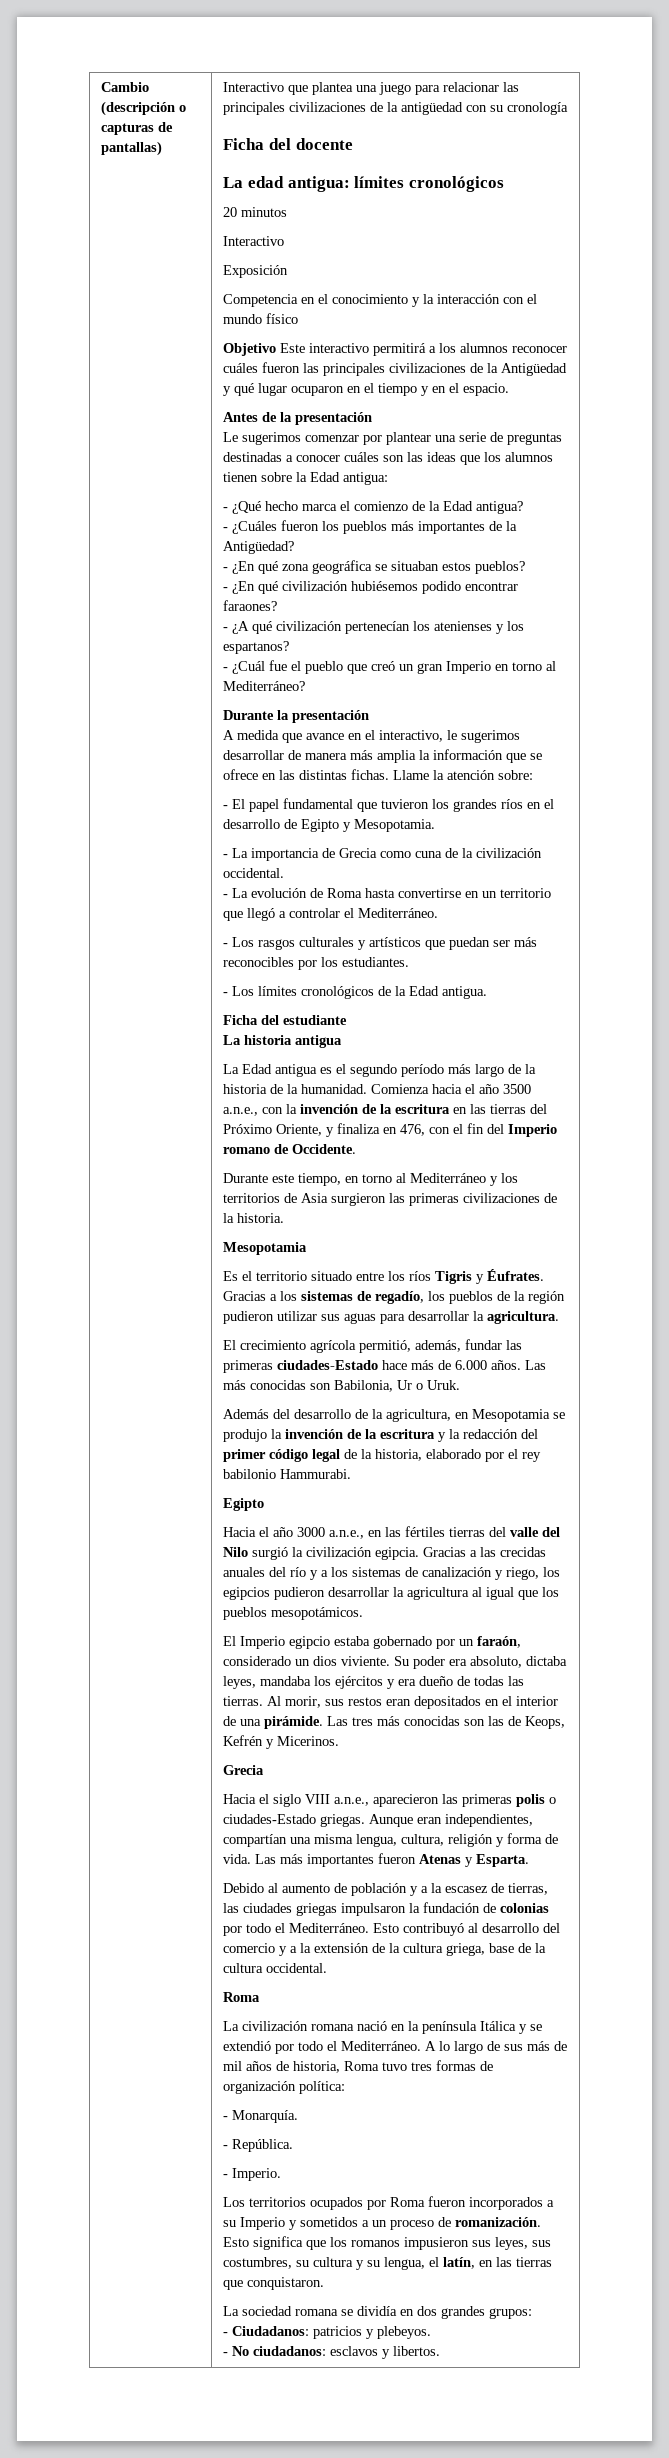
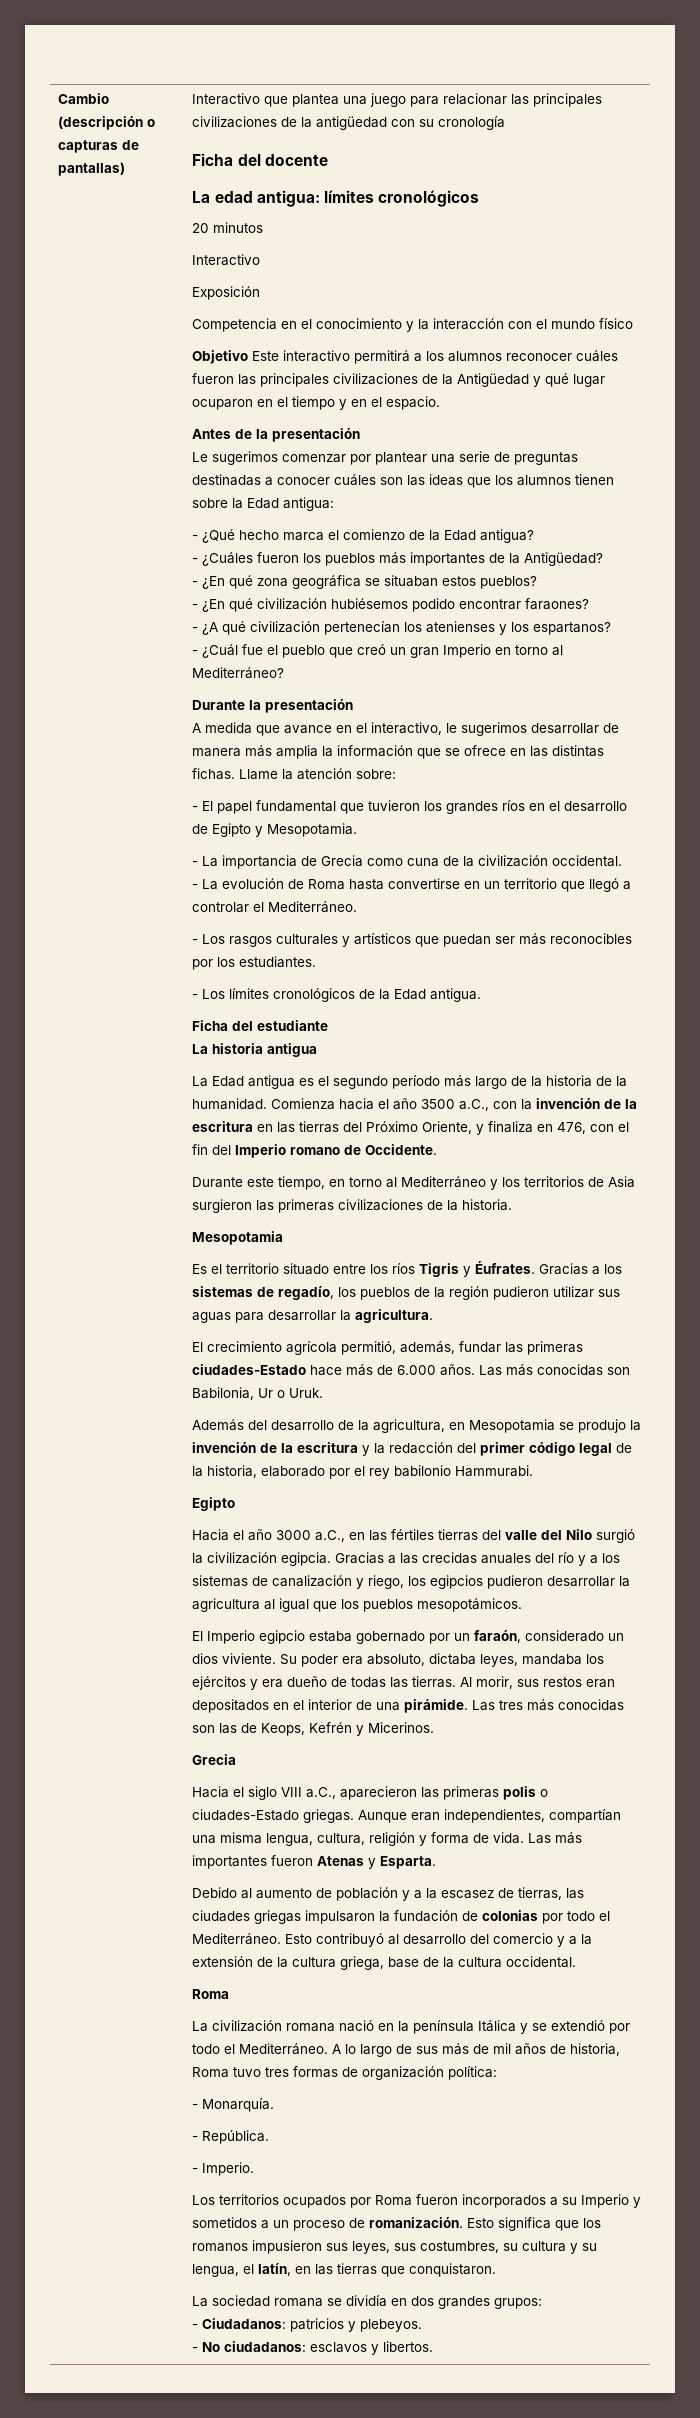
[223,1107,259,1116] a.n.e., -> [459,1099,490,1111] a.C.,
[329,1530,365,1539] a.n.e., -> [315,1530,346,1542] a.C.,
[334,1797,370,1806] a.n.e., -> [306,1787,337,1799] a.C.,

